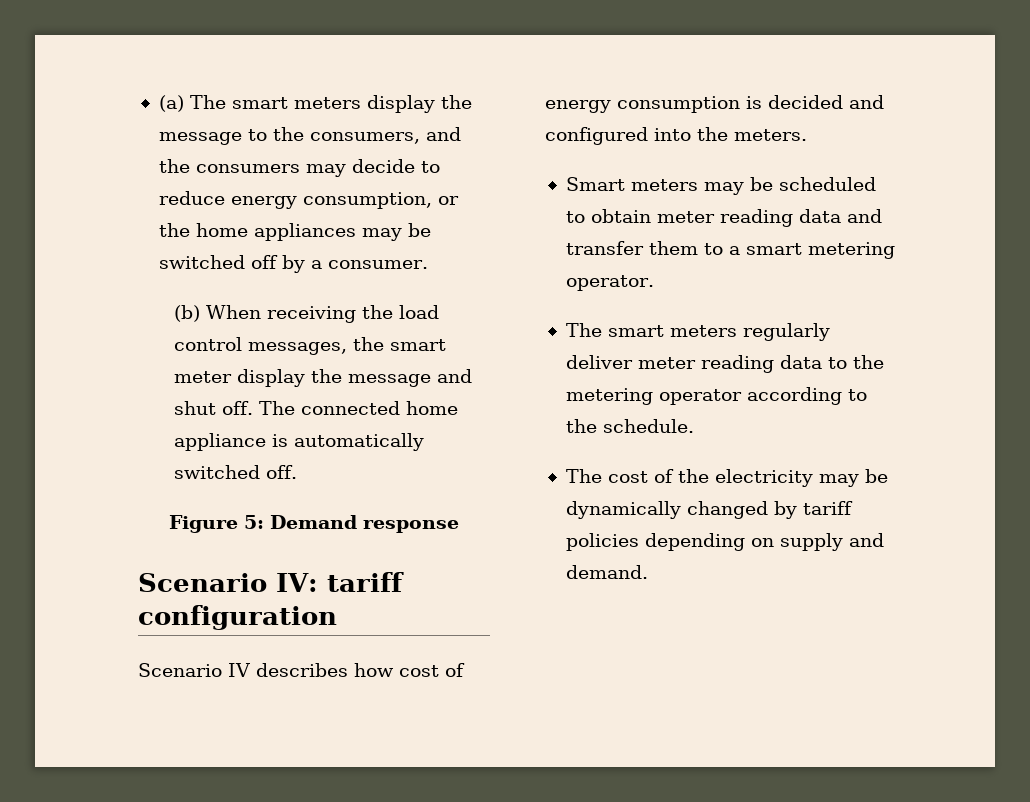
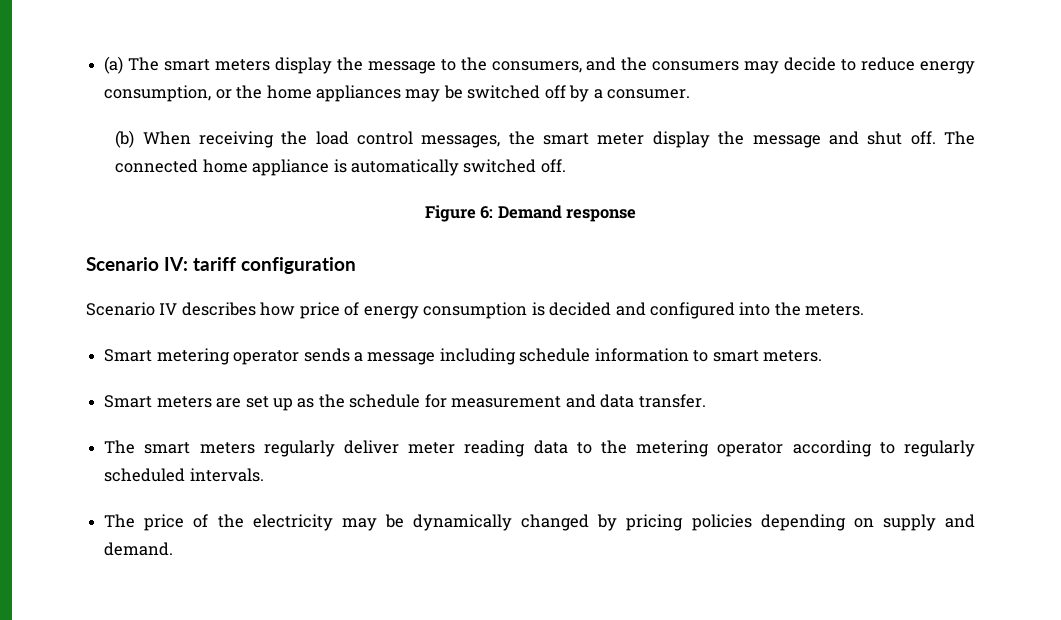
[244,515,264,529] 5: -> [480,206,494,219] 6:
[399,665,439,677] cost -> [299,302,340,319] price
[630,177,876,195] [565,209,882,227] [565,241,895,259] [565,275,654,291] meters may be scheduled to obtain meter reading data and transfer them to a smart metering operator. -> [156,348,823,365] [104,394,706,411] metering operator sends a message including schedule information to smart meters. // Smart meters are set up as the schedule for measurement and data transfer.
[565,419,694,433] [565,469,648,483] the schedule. // The cost -> [904,440,975,457] [104,468,264,482] [104,514,185,531] regularly scheduled intervals. // The price
[802,501,853,515] tariff -> [626,514,684,531] pricing

